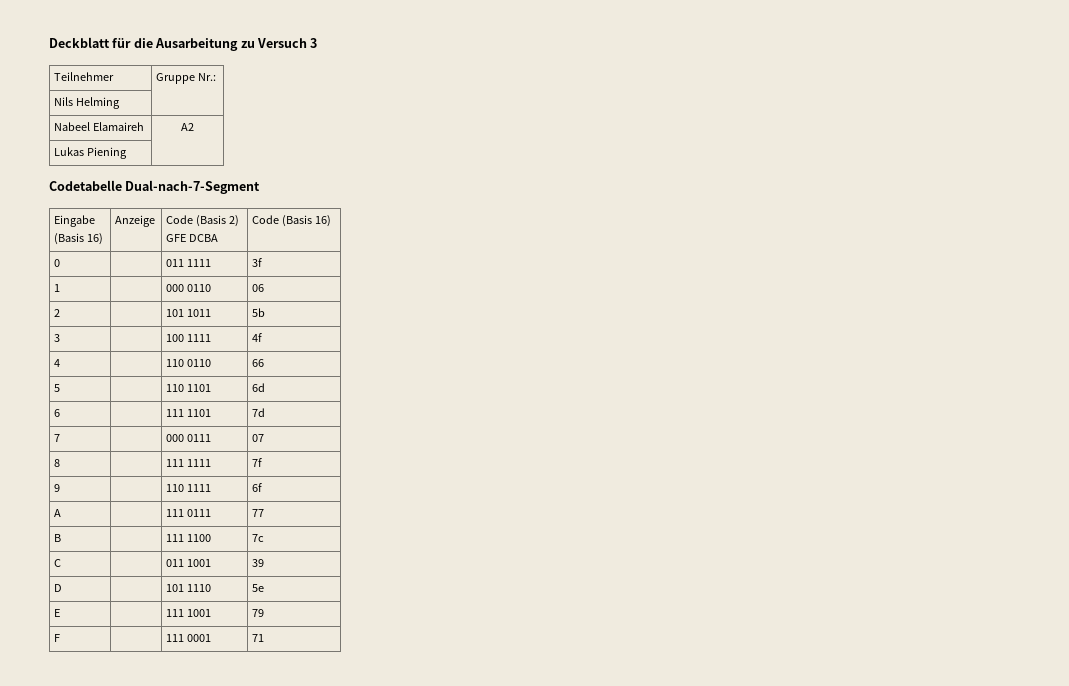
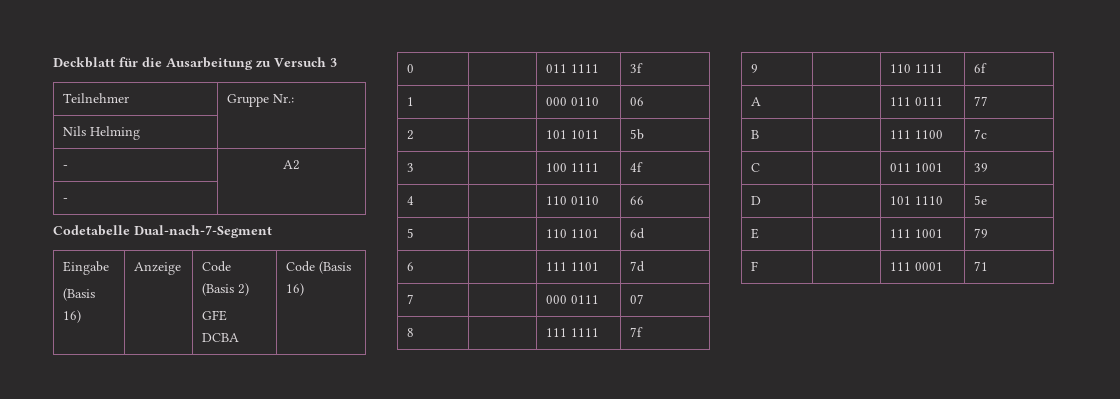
[54,122,145,131] Nabeel Elamaireh -> [63,165,69,169] -
[54,147,128,159] Lukas Piening -> [63,198,69,202] -

